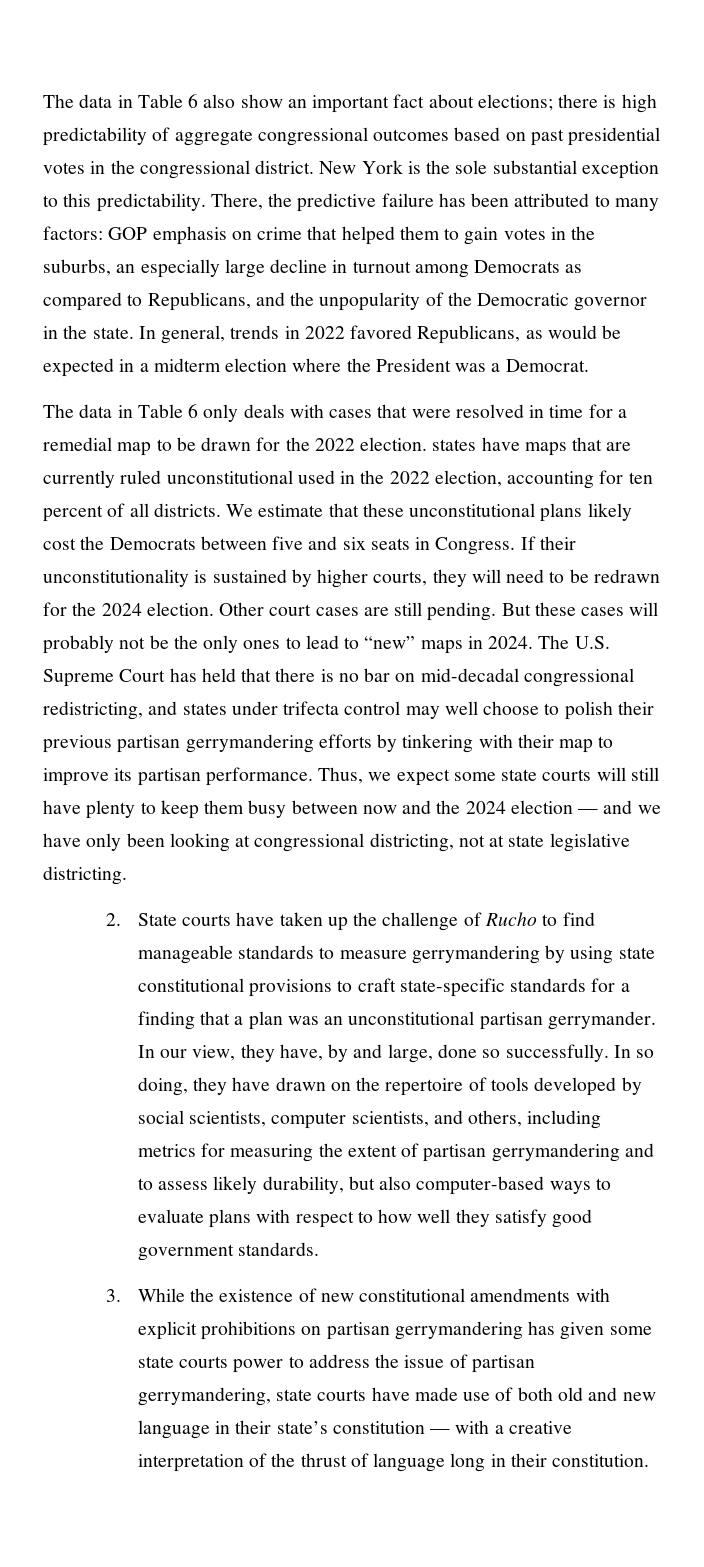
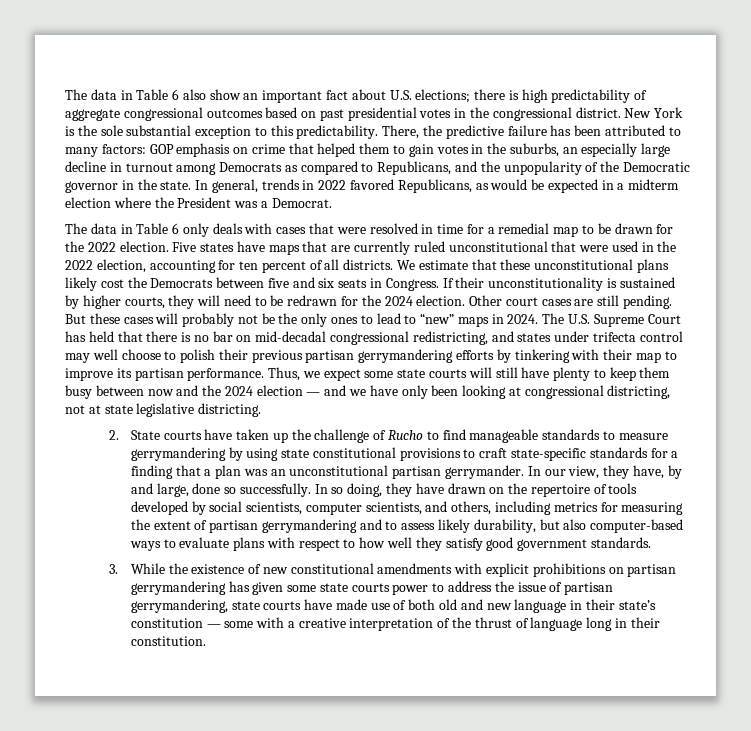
(474, 101) none -> [389,90,412,100] U.S.
(428, 444) none -> [172,242,197,252] Five
(293, 477) none -> [551,241,609,252] that were
(451, 1431) none -> [224,621,254,628] some

